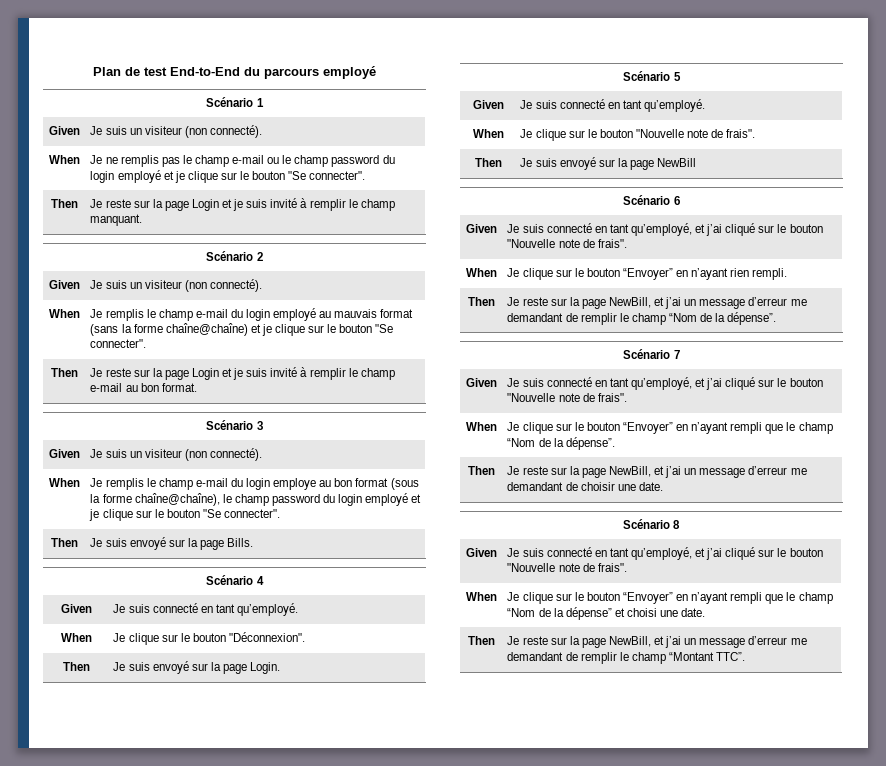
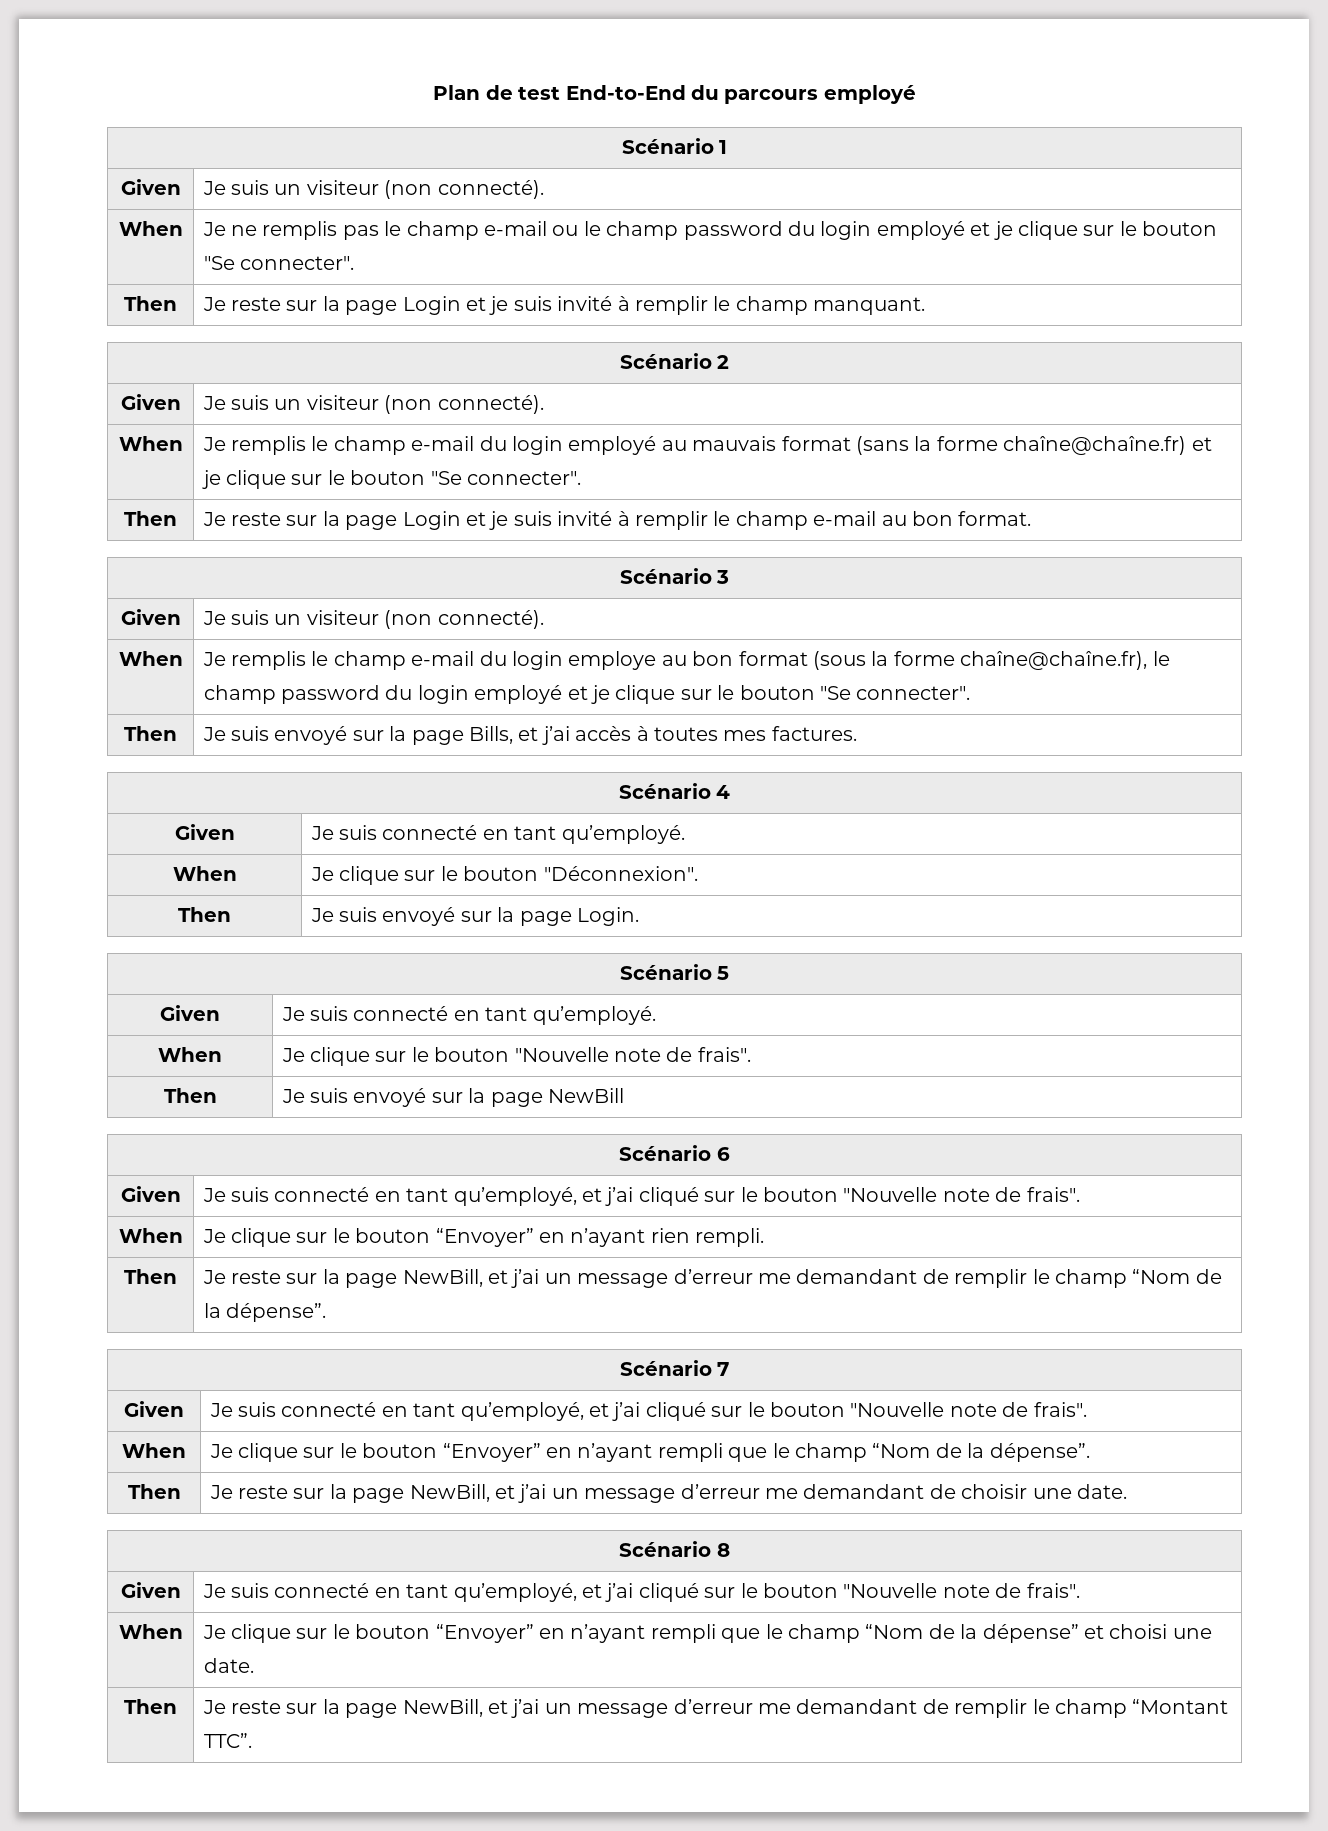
[165,323,248,336] chaîne@chaîne) -> [1003,436,1187,455] chaîne@chaîne.fr)
[134,493,220,506] chaîne@chaîne), -> [960,651,1148,670] chaîne@chaîne.fr),
[227,538,254,547] Bills. -> [468,726,857,745] Bills, et j’ai accès à toutes mes factures.

